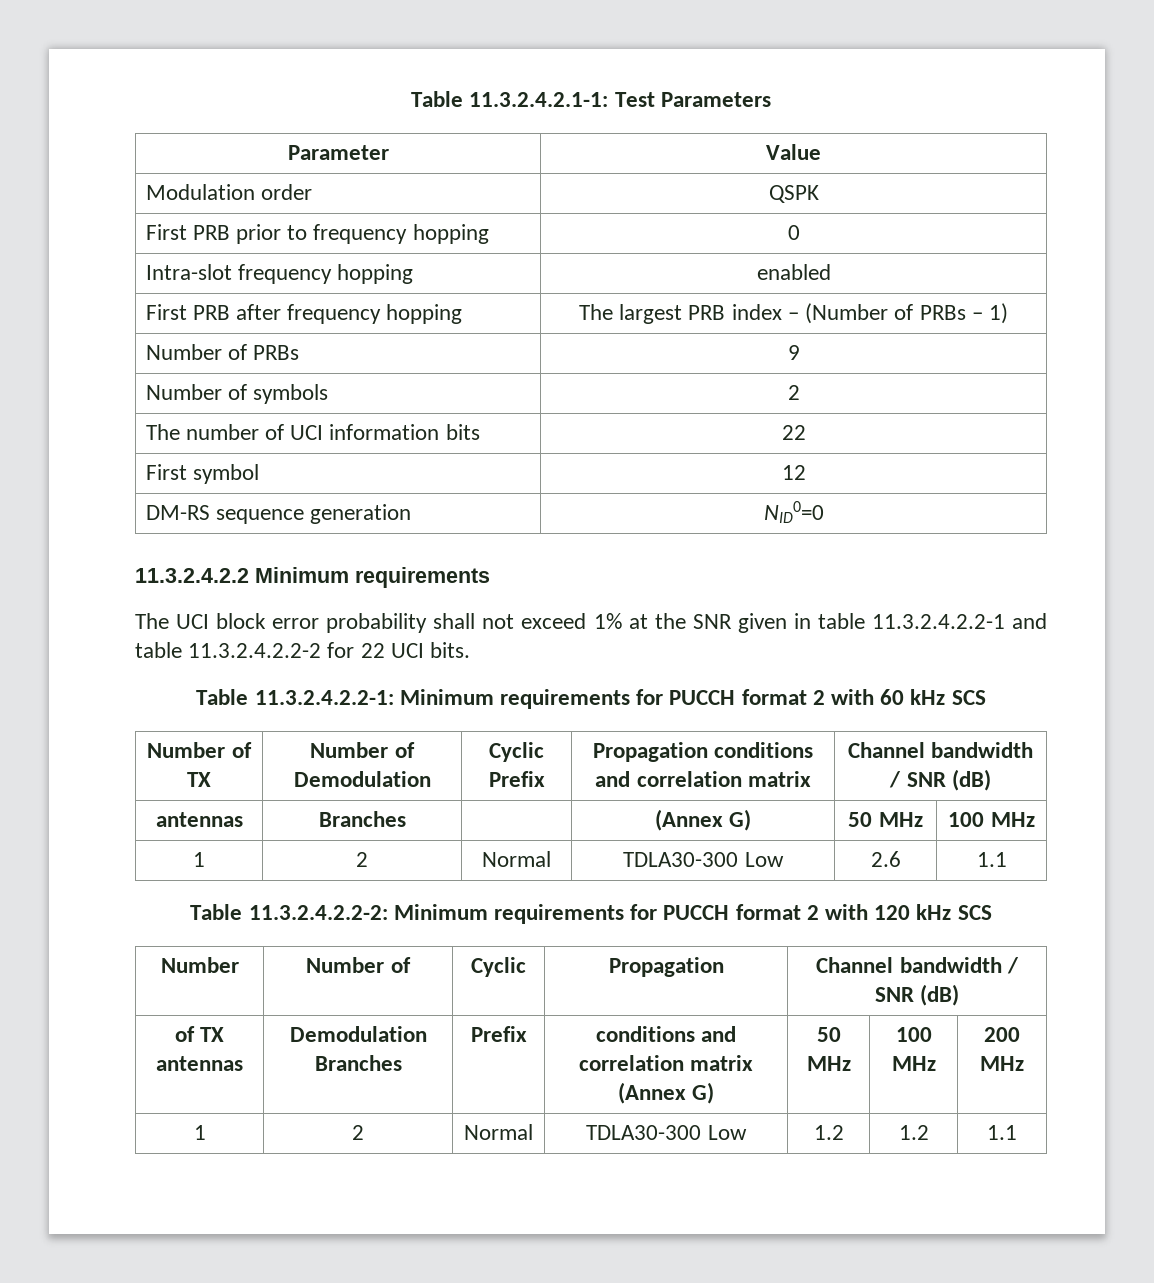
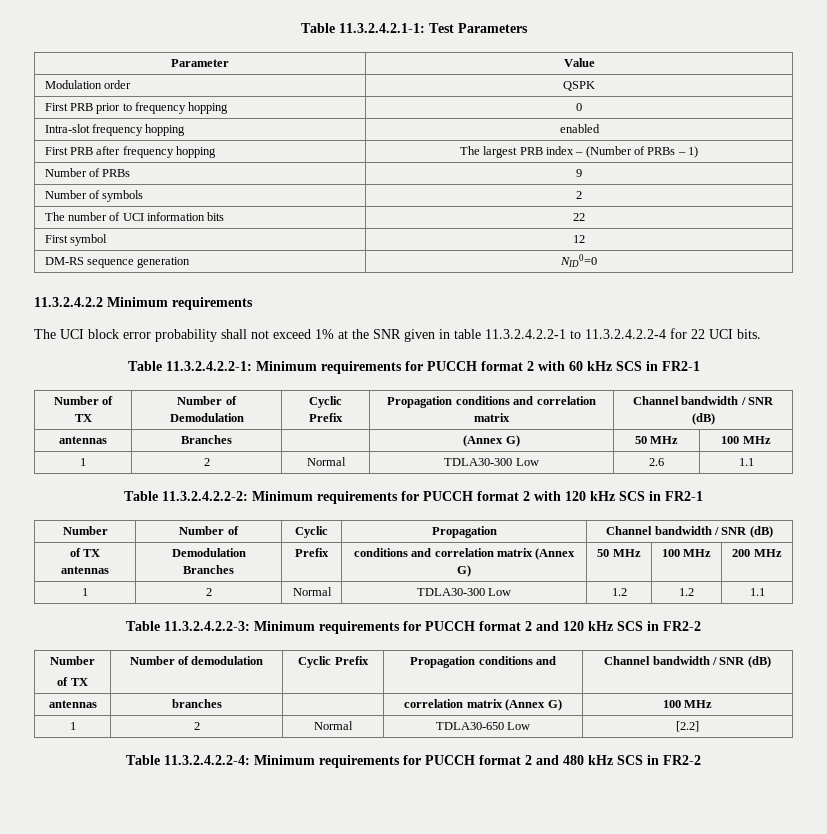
[1012,613,1047,629] [135,642,322,658] and table 11.3.2.4.2.2-2 -> [570,329,666,339] to 11.3.2.4.2.2-4
(986, 697) none -> [645,361,700,371] in FR2-1
(992, 912) none -> [649,491,703,501] in FR2-1
(1017, 1132) none -> [126,621,701,634] [50,656,95,665] [57,677,88,686] [129,656,264,665] [298,656,369,668] [410,656,556,668] [604,656,771,668] [48,700,97,708] [171,699,222,708] [404,699,562,711] [662,700,713,708] [69,722,76,730] [193,722,200,730] [314,721,353,730] [435,722,531,730] [676,721,699,732] [126,755,701,768] // Table 11.3.2.4.2.2-3: Minimum requirements for PUCCH format 2 and 120 kHz SCS in FR2-2 // Number // of TX | Number of demodulation | Cyclic Prefix | Propagation conditions and | Channel bandwidth / SNR (dB) // antennas | branches | | correlation matrix (Annex G) | 100 MHz // 1 | 2 | Normal | TDLA30-650 Low | [2.2] // Table 11.3.2.4.2.2-4: Minimum requirements for PUCCH format 2 and 480 kHz SCS in FR2-2

